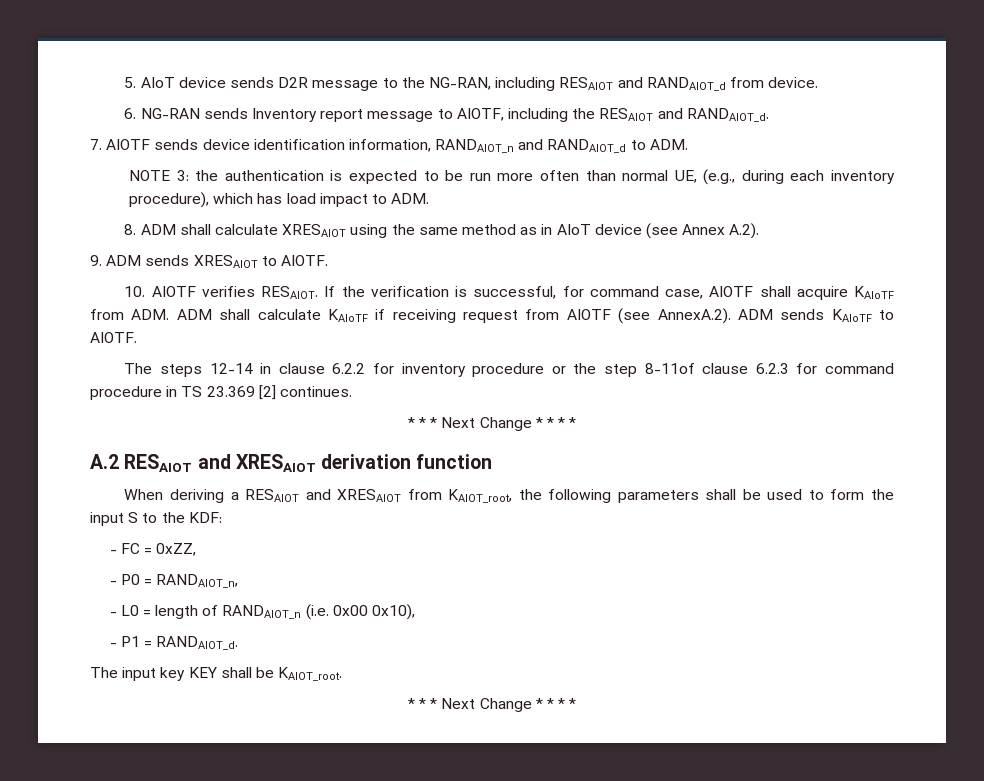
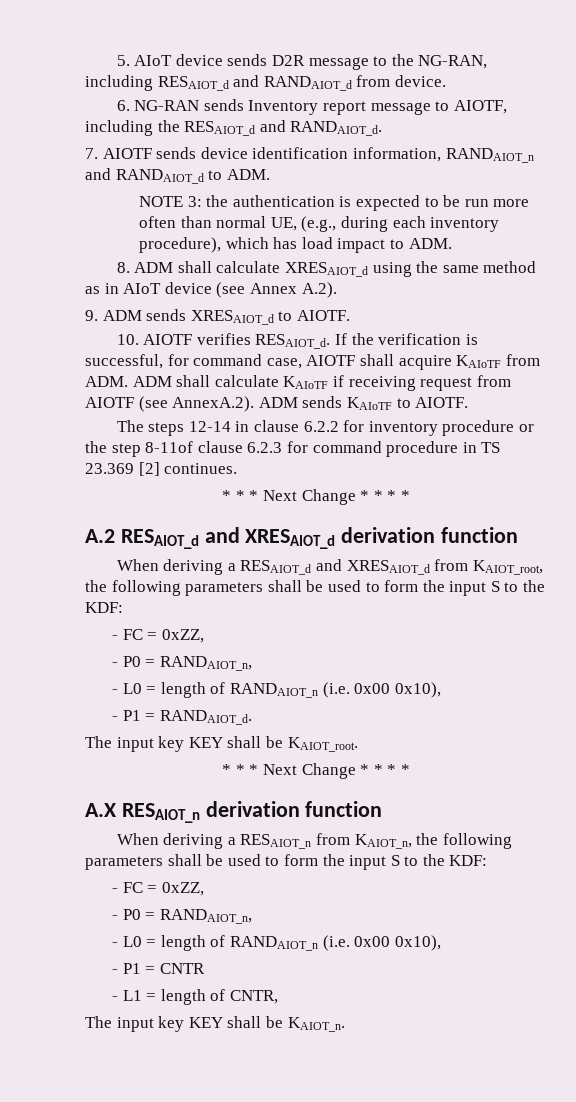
[559,77,614,90] RESAIOT -> [157,76,229,91] RESAIOT_d
[599,108,654,121] RESAIOT -> [184,121,256,136] RESAIOT_d
[282,224,347,237] XRESAIOT -> [285,262,369,277] XRESAIOT_d
[193,255,258,268] XRESAIOT -> [190,310,274,325] XRESAIOT_d
[261,286,319,299] RESAIOT. -> [255,334,331,349] RESAIOT_d.
[124,454,493,472] [124,489,402,503] RESAIOT and XRESAIOT derivation function // When deriving a RESAIOT and XRESAIOT -> [120,527,519,549] [116,559,430,575] RESAIOT_d and XRESAIOT_d derivation function // When deriving a RESAIOT_d and XRESAIOT_d
(577, 703) none -> [85,801,383,823] [116,833,512,849] [85,854,488,870] [112,882,204,896] [112,909,252,924] [112,935,441,951] [112,963,205,974] [112,989,278,1005] [85,1016,345,1032] // A.X RESAIOT_n derivation function // When deriving a RESAIOT_n from KAIOT_n, the following parameters shall be used to form the input S to the KDF: // - FC = 0xZZ, // - P0 = RANDAIOT_n, // - L0 = length of RANDAIOT_n (i.e. 0x00 0x10), // - P1 = CNTR // - L1 = length of CNTR, // The input key KEY shall be KAIOT_n.

